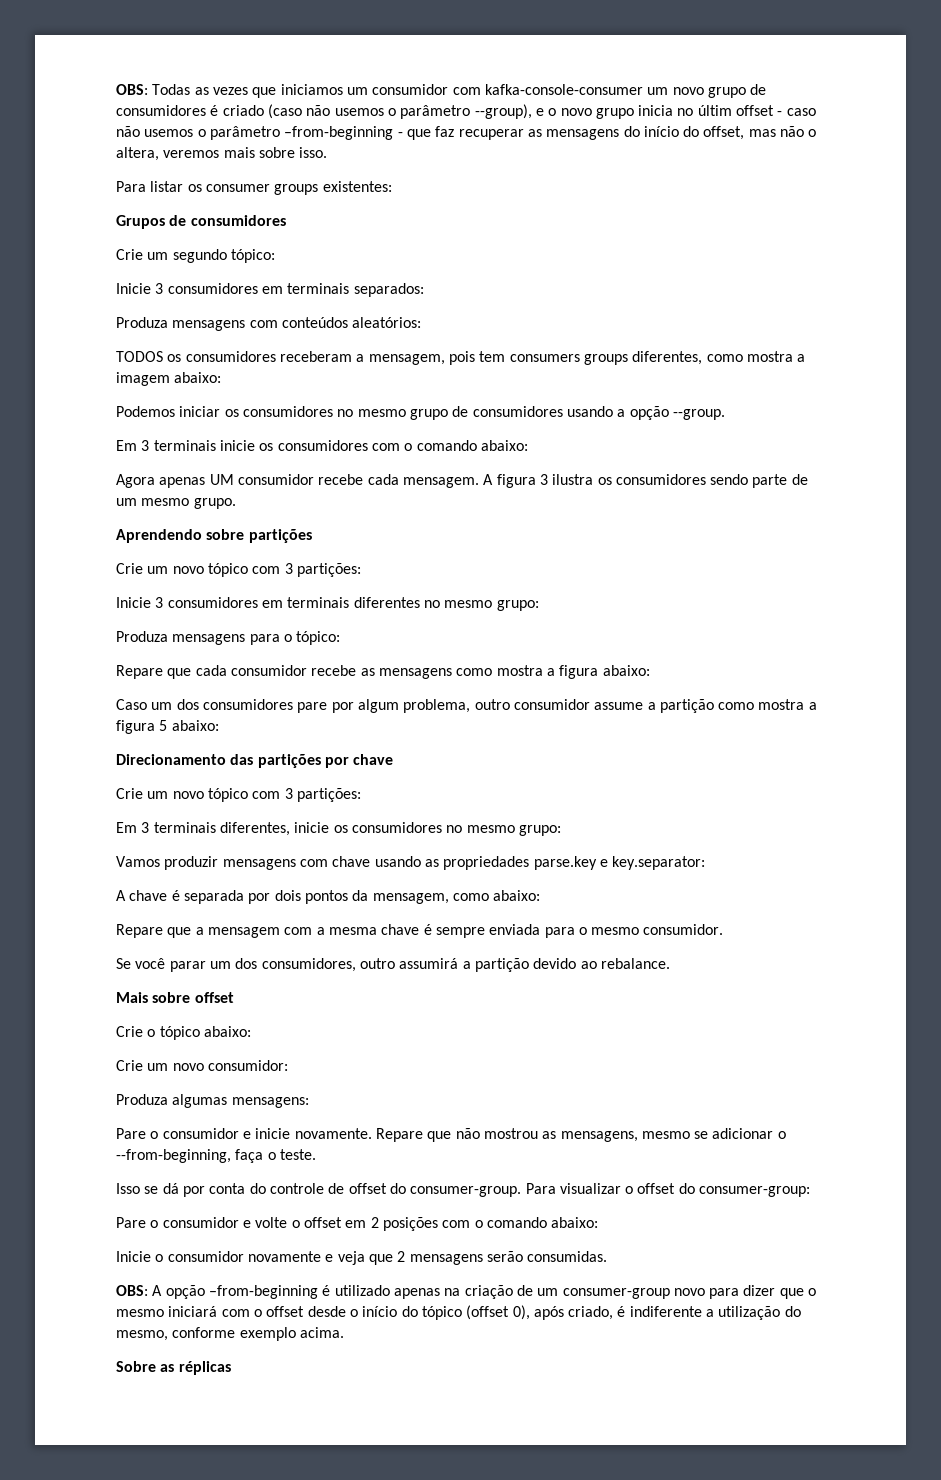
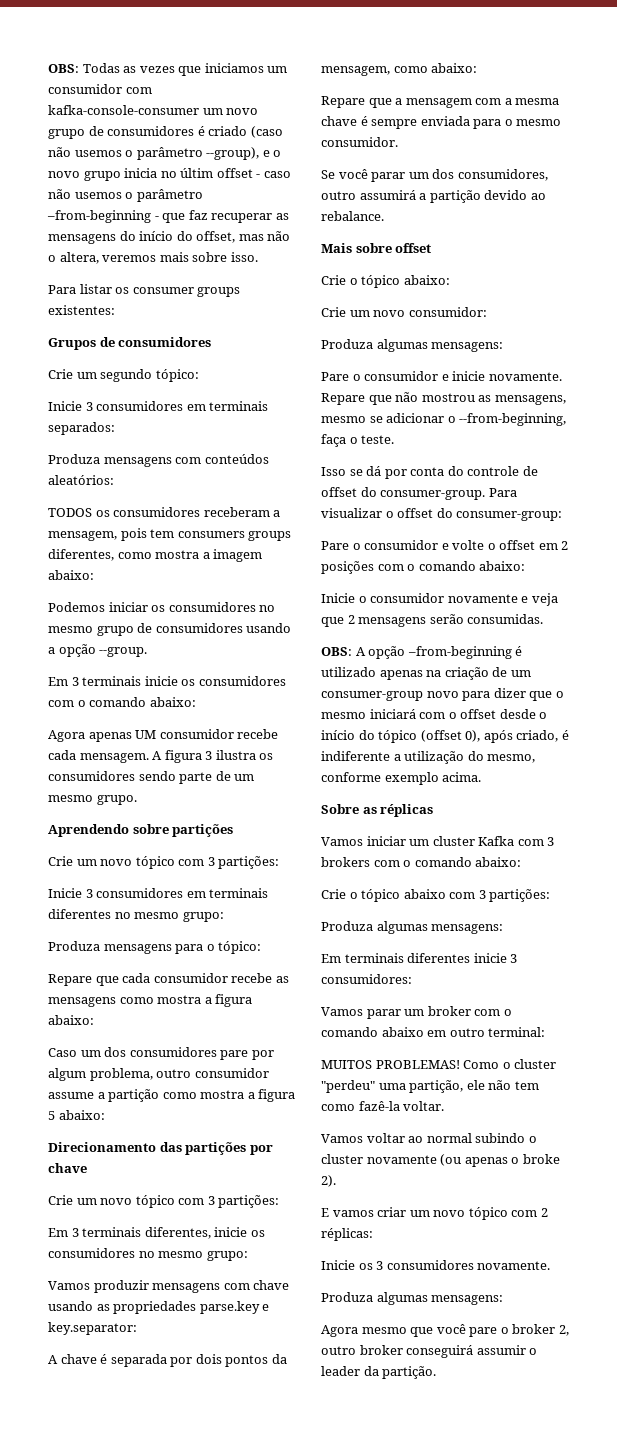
(231, 1368) none -> [321,836,555,846] [321,857,522,867] [321,889,551,902] [321,921,504,934] [321,953,518,963] [321,974,412,984] [321,1006,512,1019] [321,1027,546,1037] [321,1059,557,1069] [321,1080,539,1093] [321,1101,445,1111] [321,1133,537,1143] [321,1154,560,1167] [321,1175,336,1187] [321,1207,548,1220] [321,1228,373,1241] [321,1260,551,1270] [321,1292,504,1305] [321,1324,569,1337] [321,1345,538,1358] [321,1366,437,1379] // Vamos iniciar um cluster Kafka com 3 brokers com o comando abaixo: // Crie o tópico abaixo com 3 partições: // Produza algumas mensagens: // Em terminais diferentes inicie 3 consumidores: // Vamos parar um broker com o comando abaixo em outro terminal: // MUITOS PROBLEMAS! Como o cluster "perdeu" uma partição, ele não tem como fazê-la voltar. // Vamos voltar ao normal subindo o cluster novamente (ou apenas o broke 2). // E vamos criar um novo tópico com 2 réplicas: // Inicie os 3 consumidores novamente. // Produza algumas mensagens: // Agora mesmo que você pare o broker 2, outro broker conseguirá assumir o leader da partição.

